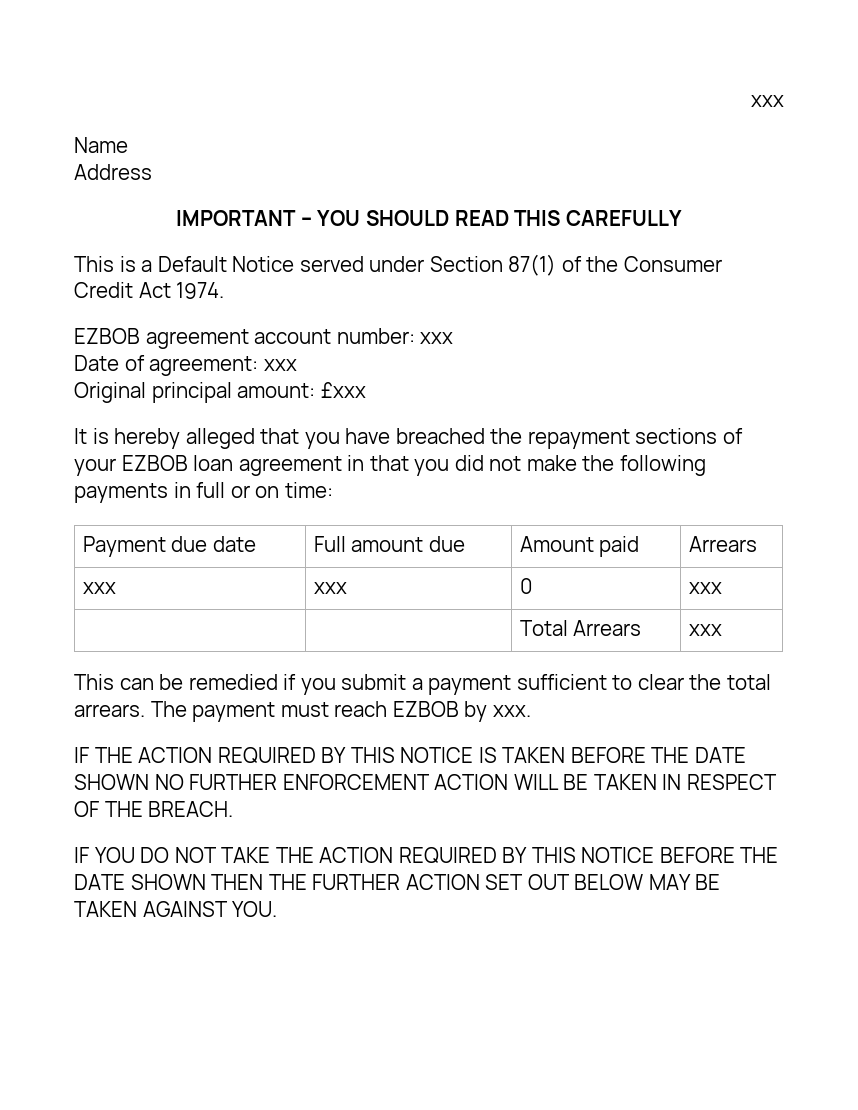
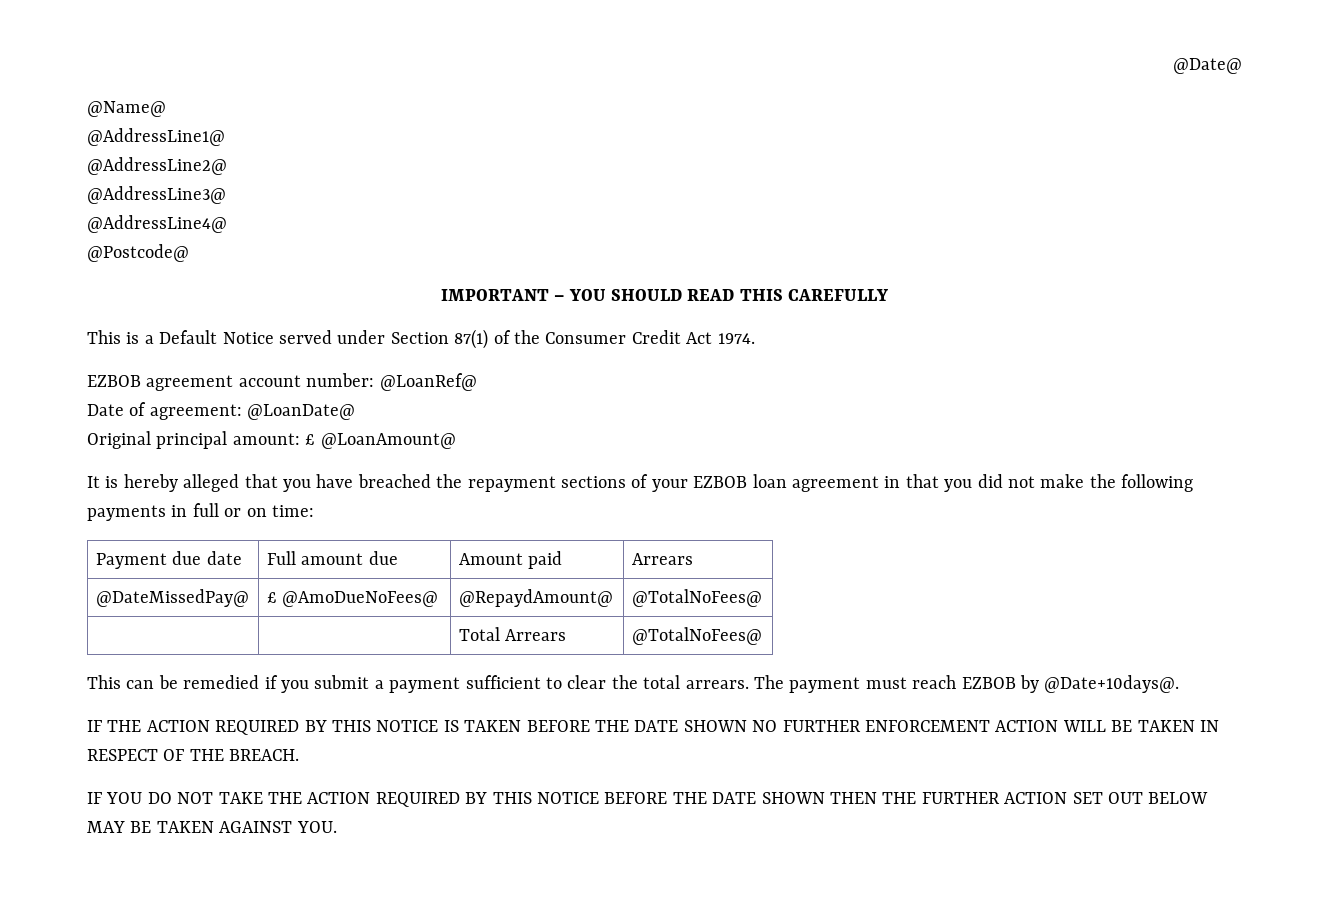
[751,95,784,107] [74,137,128,153] [74,164,152,180] xxx // Name // Address -> [1173,58,1242,74] [87,101,166,117] [87,128,225,146] [87,157,227,175] [87,186,226,204] [87,215,227,233] [87,244,189,262] @Date@ // @Name@ // @AddressLine1@ // @AddressLine2@ // @AddressLine3@ // @AddressLine4@ // @Postcode@
[420,332,454,344] xxx -> [379,373,477,391] @LoanRef@
[263,359,297,371] xxx -> [247,404,356,420] @LoanDate@
[320,382,366,398] £xxx -> [305,433,456,449] £ @LoanAmount@
[82,582,116,594] [313,582,347,594] [519,578,533,594] [688,582,722,594] xxx | xxx | 0 | xxx -> [95,589,249,607] [266,591,439,607] [458,589,613,607] [631,589,762,607] @DateMissedPay@ | £ @AmoDueNoFees@ | @RepaydAmount@ | @TotalNoFees@
[688,624,722,636] xxx -> [631,627,762,645] @TotalNoFees@
[492,705,531,717] xxx. -> [1044,675,1180,693] @Date+10days@.

